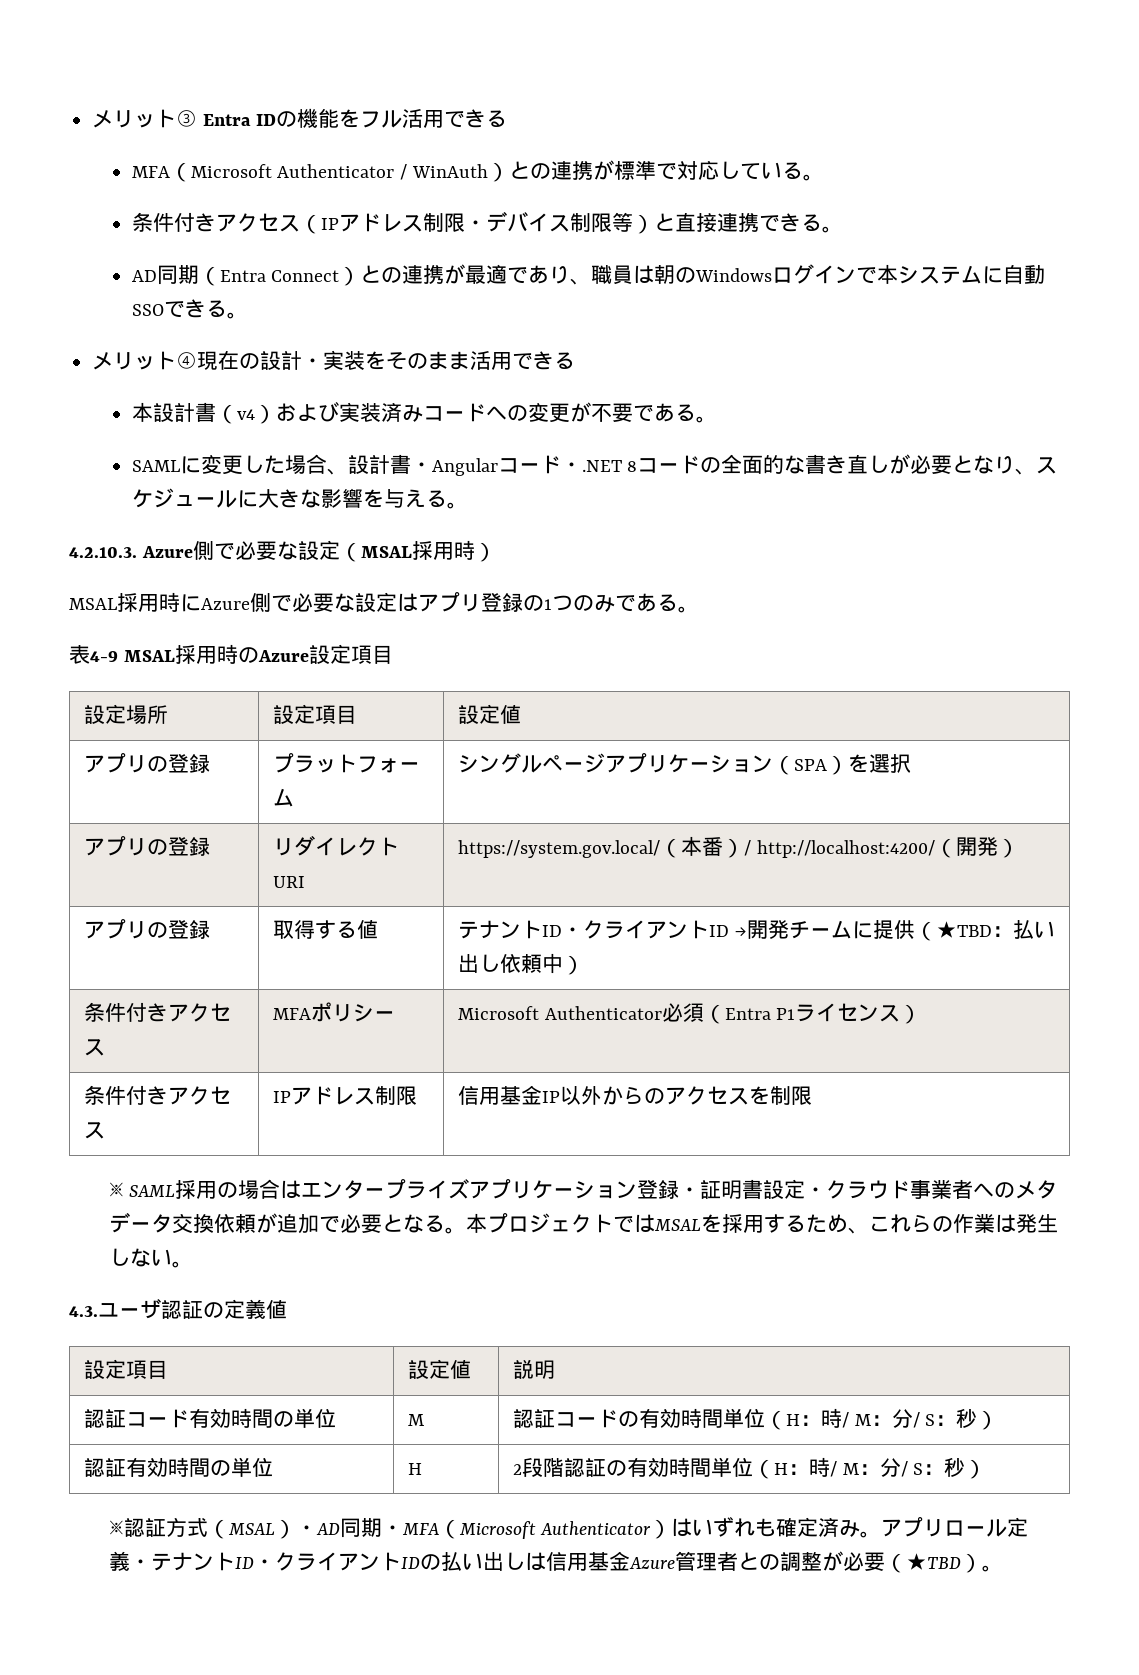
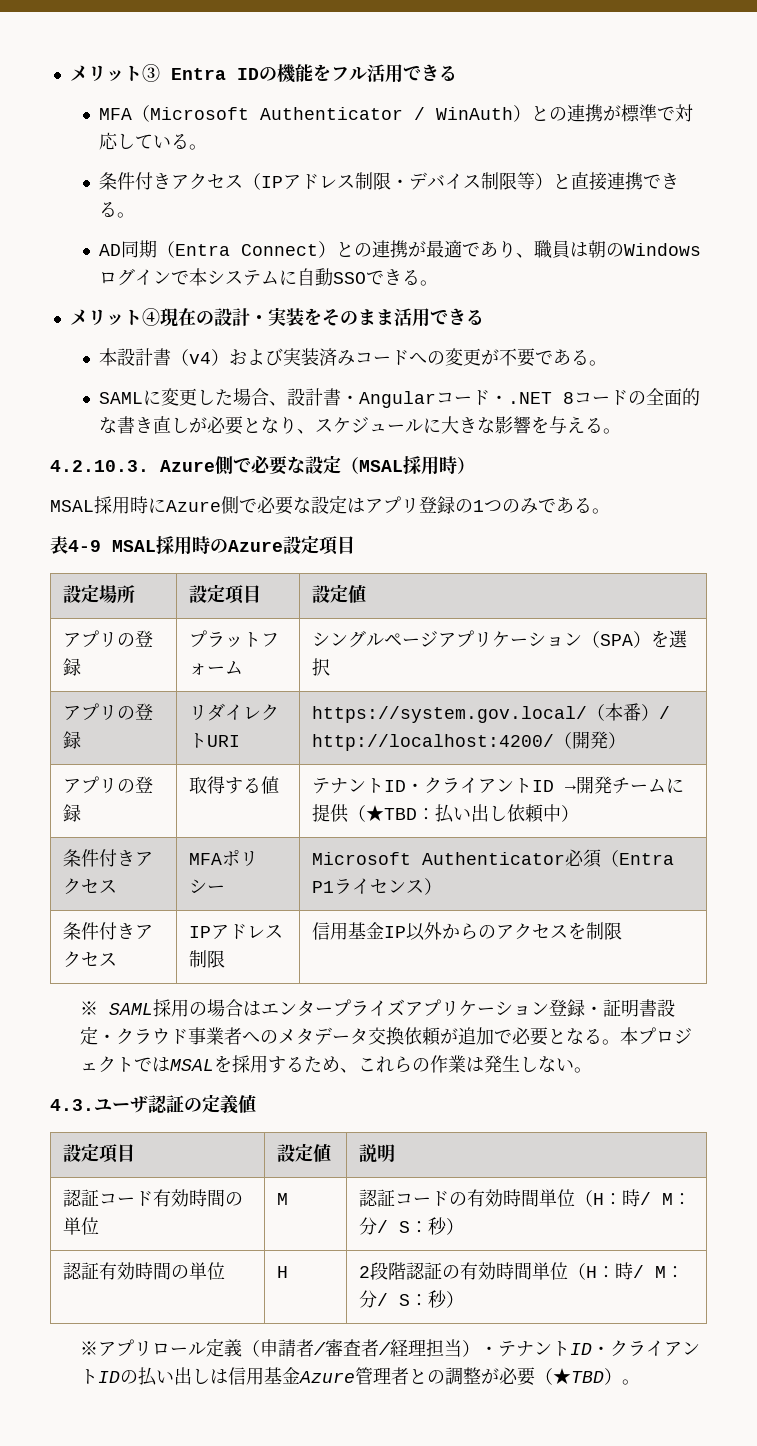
[123,1517,1029,1539] [108,1551,130,1571] 認証方式（MSAL）・AD同期・MFA（Microsoft Authenticator）はいずれも確定済み。アプリロール定義 -> [97,1338,480,1357] アプリロール定義（申請者/審査者/経理担当）

